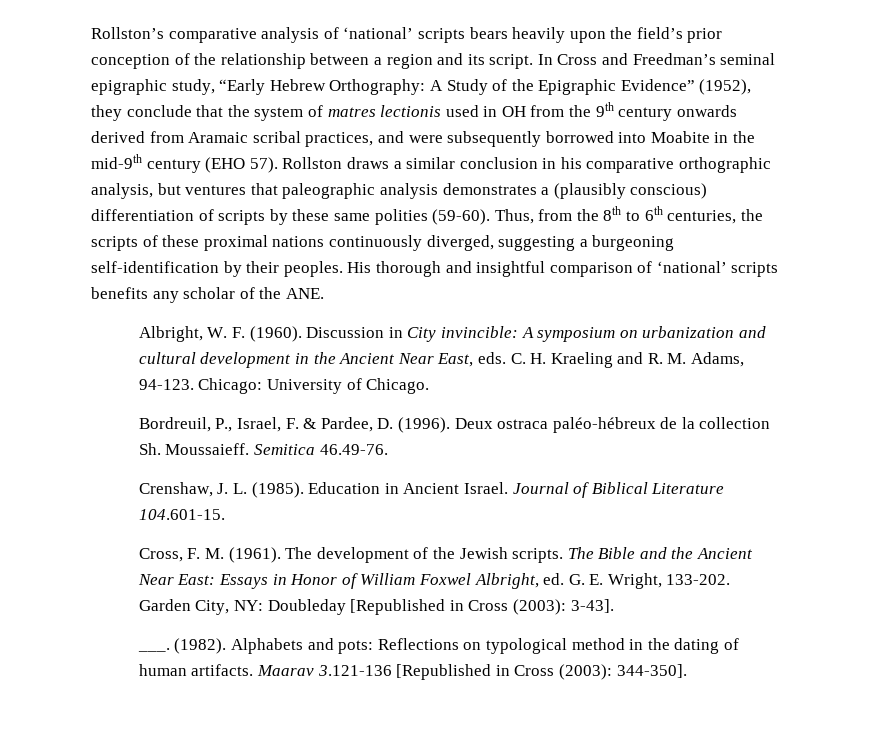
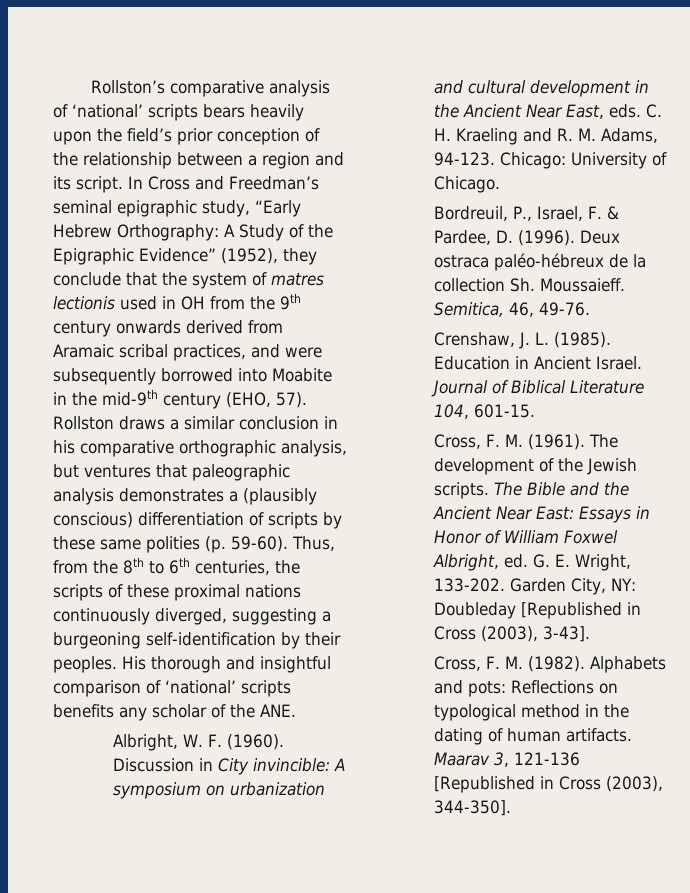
[205,157,246,173] (EHO -> [226,392,271,408] (EHO,
[432,209,491,225] (59-60). -> [205,536,288,553] (p. 59-60).
[253,444,388,455] Semitica 46.49-76. -> [434,302,591,317] Semitica, 46, 49-76.
[138,509,225,520] 104.601-15. -> [434,404,536,419] 104, 601-15.
[512,599,566,615] (2003): -> [481,626,539,642] (2003),
[137,648,170,652] ___. -> [434,656,524,671] Cross, F. M.
[317,664,612,680] 3.121-136 [Republished in Cross (2003): -> [494,752,581,767] [434,776,664,793] 3, 121-136 [Republished in Cross (2003),

